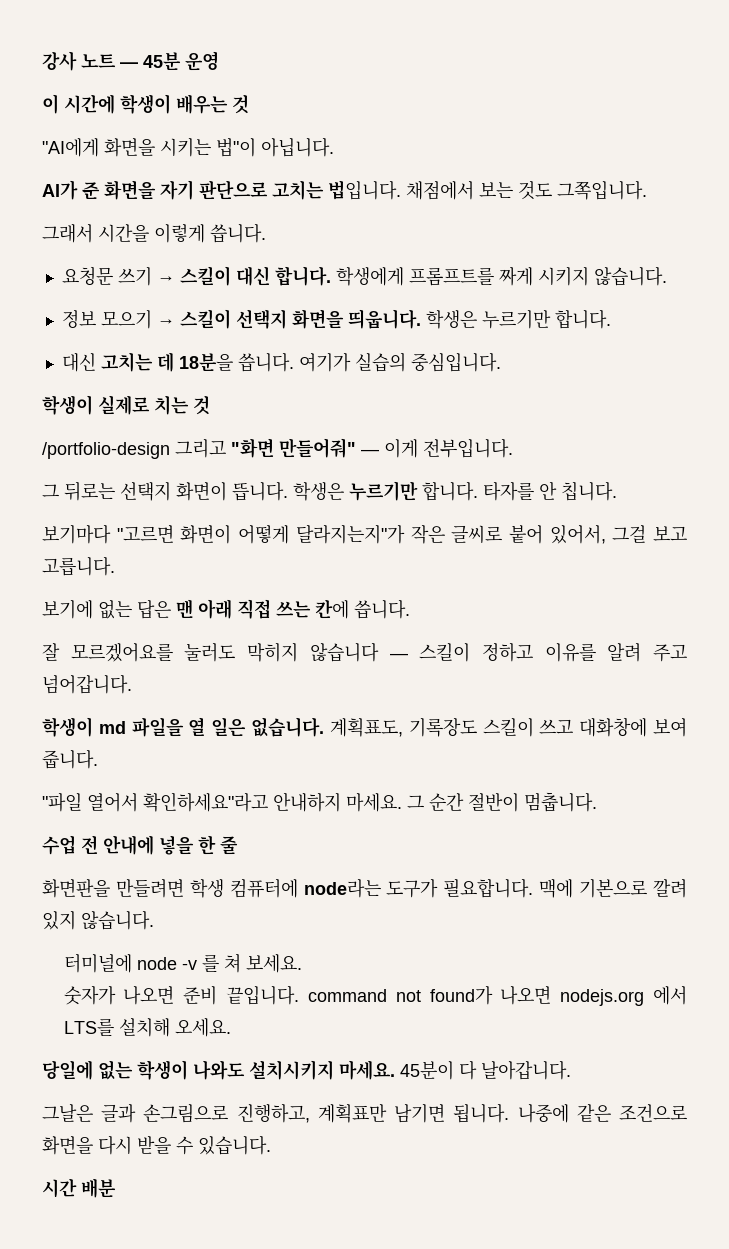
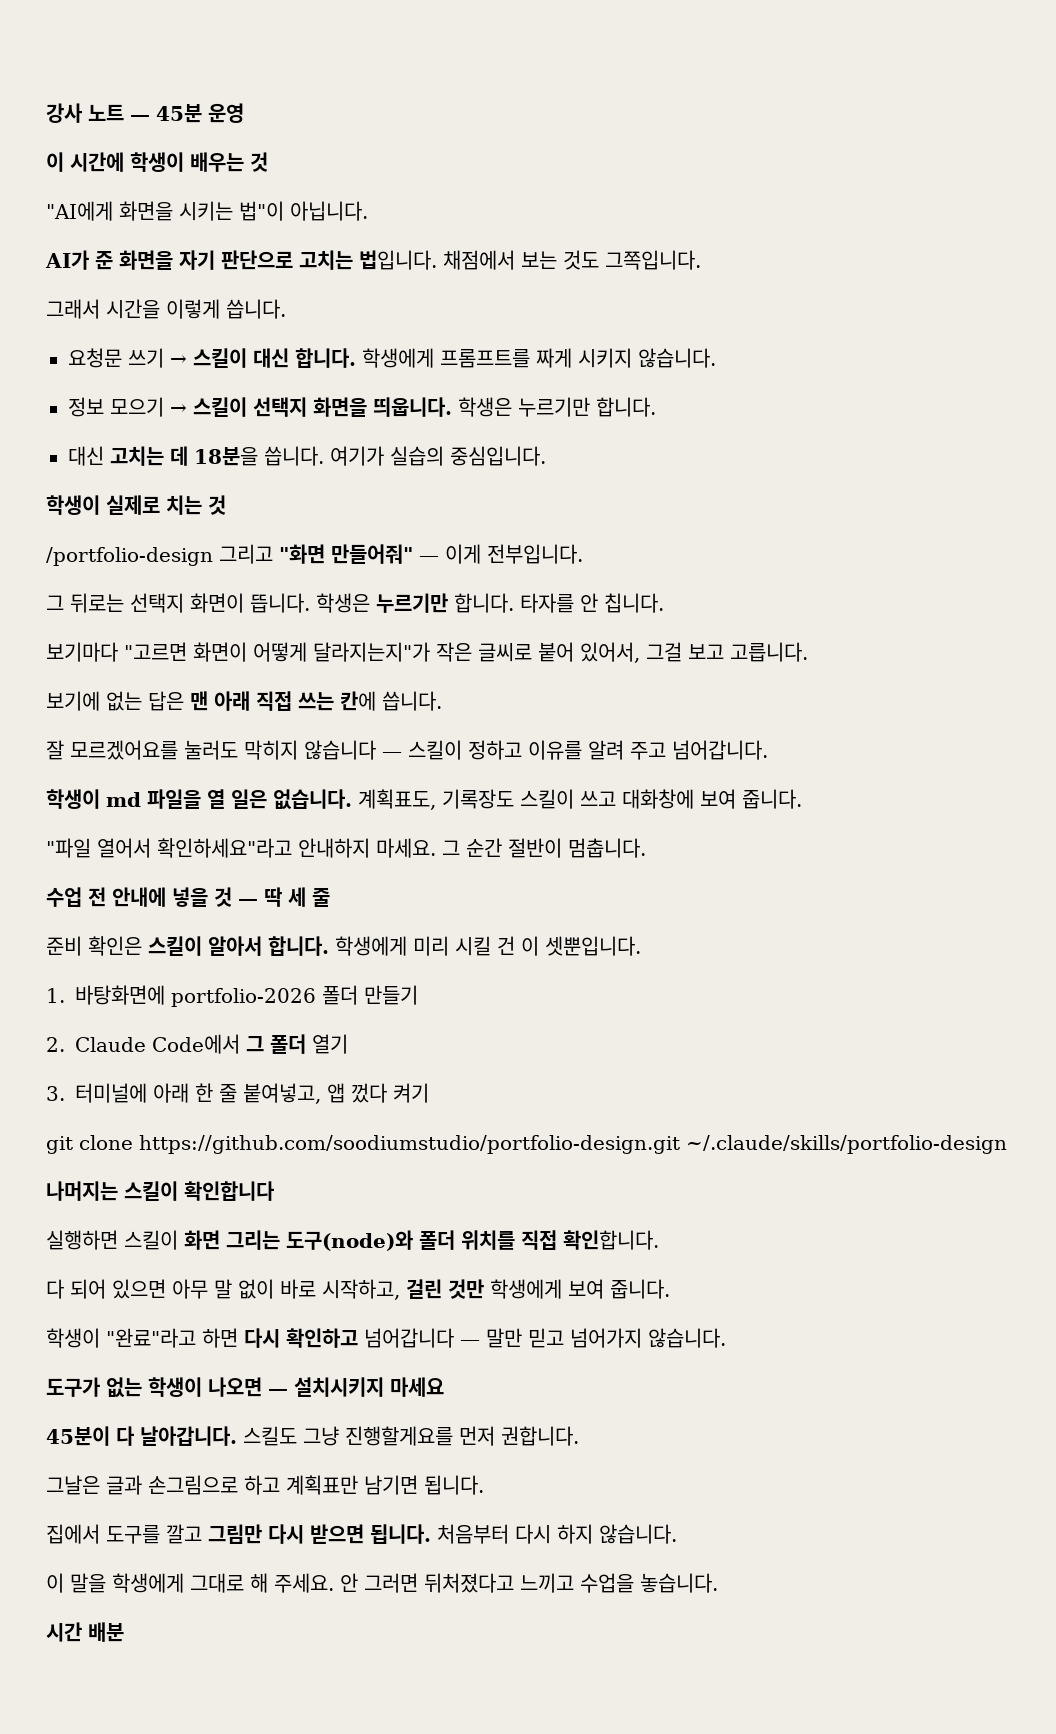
[198,835,238,855] [42,878,688,898] [42,910,154,930] [63,953,302,973] [63,985,687,1006] [63,1018,231,1037] [42,1060,571,1080] 한 줄 // 화면판을 만들려면 학생 컴퓨터에 node라는 도구가 필요합니다. 맥에 기본으로 깔려 있지 않습니다. // 터미널에 node -v 를 쳐 보세요. // 숫자가 나오면 준비 끝입니다. command not found가 나오면 nodejs.org 에서 LTS를 설치해 오세요. // 당일에 없는 학생이 나와도 설치시키지 마세요. 45분이 다 날아갑니다. -> [214,887,330,907] [46,936,641,956] [46,985,418,1007] [46,1034,348,1054] [46,1083,429,1104] [46,1135,1007,1154] [46,1181,274,1201] [46,1230,659,1251] [46,1279,670,1300] [46,1328,726,1348] [46,1377,444,1398] [46,1426,579,1446] 것 — 딱 세 줄 // 준비 확인은 스킬이 알아서 합니다. 학생에게 미리 시킬 건 이 셋뿐입니다. // 1. 바탕화면에 portfolio-2026 폴더 만들기 // 2. Claude Code에서 그 폴더 열기 // 3. 터미널에 아래 한 줄 붙여넣고, 앱 껐다 켜기 // git clone https://github.com/soodiumstudio/portfolio-design.git ~/.claude/skills/portfolio-design // 나머지는 스킬이 확인합니다 // 실행하면 스킬이 화면 그리는 도구(node)와 폴더 위치를 직접 확인합니다. // 다 되어 있으면 아무 말 없이 바로 시작하고, 걸린 것만 학생에게 보여 줍니다. // 학생이 "완료"라고 하면 다시 확인하고 넘어갑니다 — 말만 믿고 넘어가지 않습니다. // 도구가 없는 학생이 나오면 — 설치시키지 마세요 // 45분이 다 날아갑니다. 스킬도 그냥 진행할게요를 먼저 권합니다.
[236,1104,310,1123] 진행하고, -> [244,1475,280,1495] 하고
[517,1104,687,1123] [42,1135,271,1155] 나중에 같은 조건으로 화면을 다시 받을 수 있습니다. -> [46,1524,677,1544] [46,1573,718,1593] // 집에서 도구를 깔고 그림만 다시 받으면 됩니다. 처음부터 다시 하지 않습니다. // 이 말을 학생에게 그대로 해 주세요. 안 그러면 뒤처졌다고 느끼고 수업을 놓습니다.

